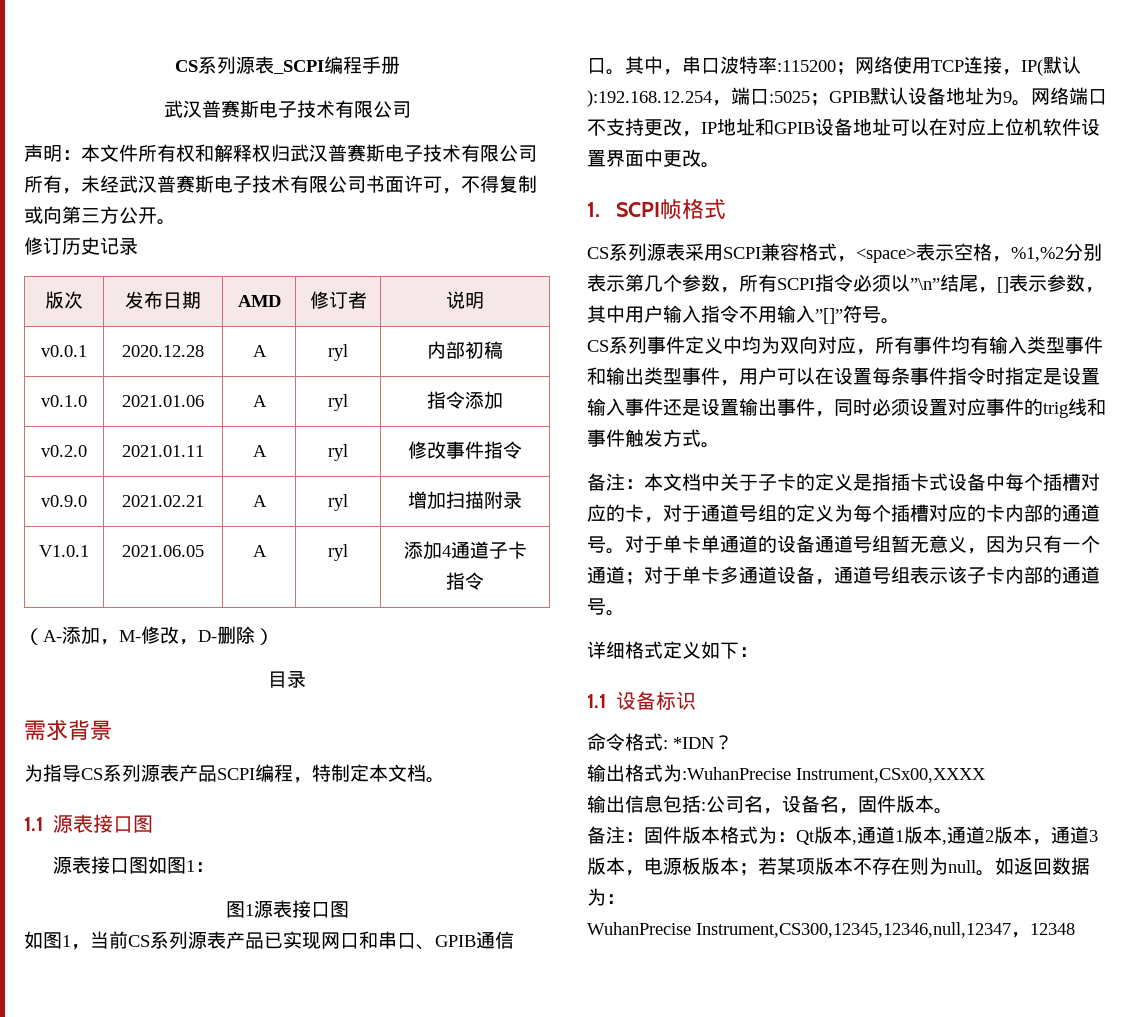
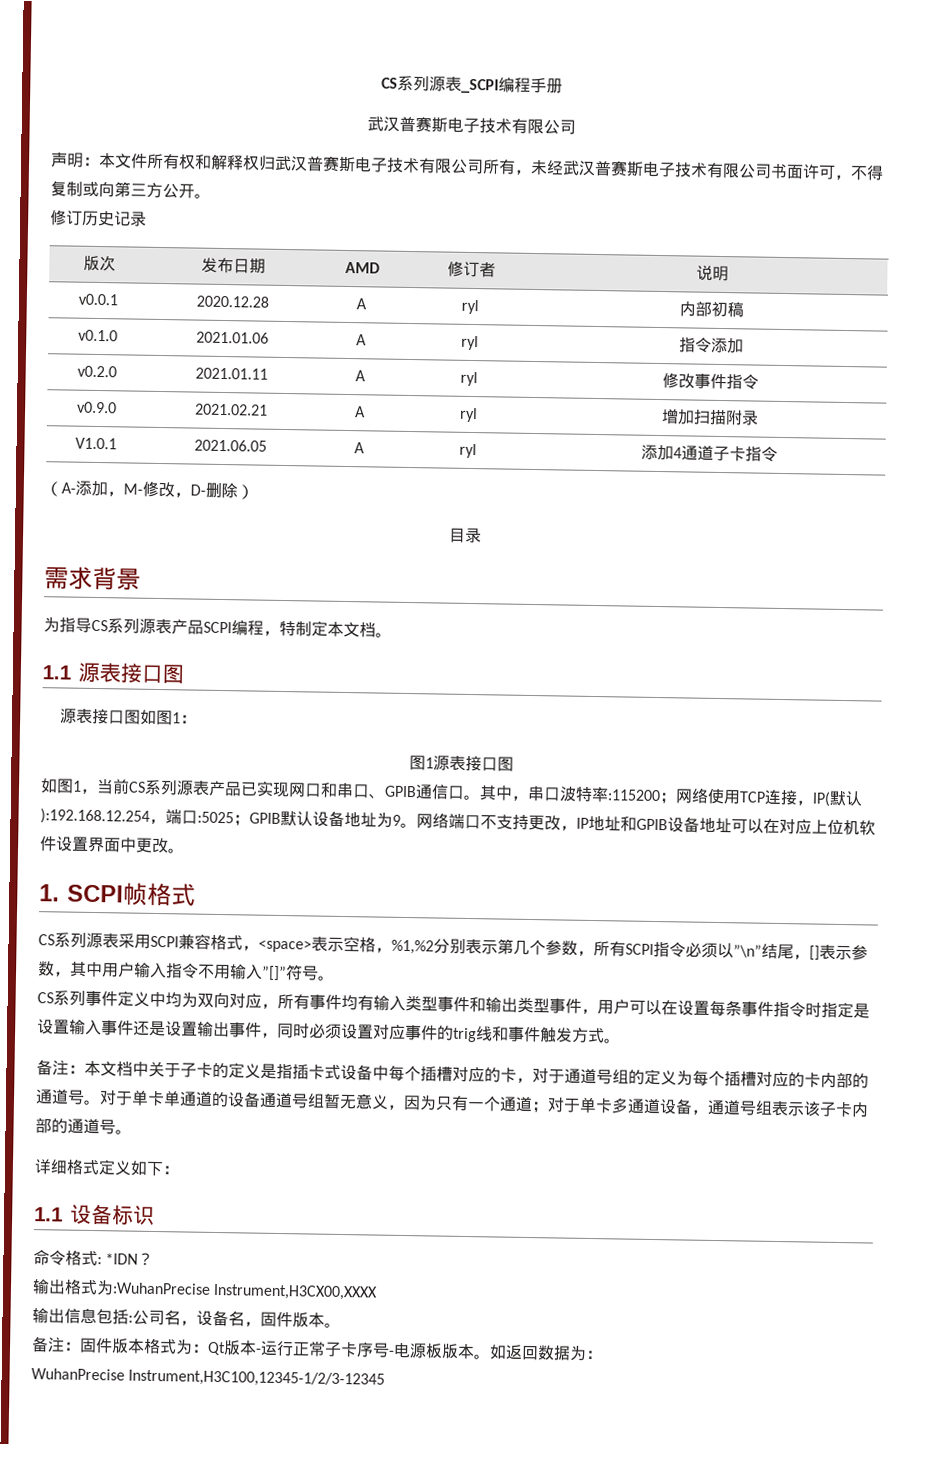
[796,768,986,783] Instrument,CSx00,XXXX -> [213,1283,379,1301] Instrument,H3CX00,XXXX
[852,826,1098,845] [587,857,976,876] ,通道1版本,通道2版本，通道3版本，电源板版本；若某项版本不存在则为null -> [255,1340,475,1360] -运行正常子卡序号-电源板版本
[696,922,1075,938] Instrument,CS300,12345,12346,null,12347，12348 -> [128,1369,386,1388] Instrument,H3C100,12345-1/2/3-12345

